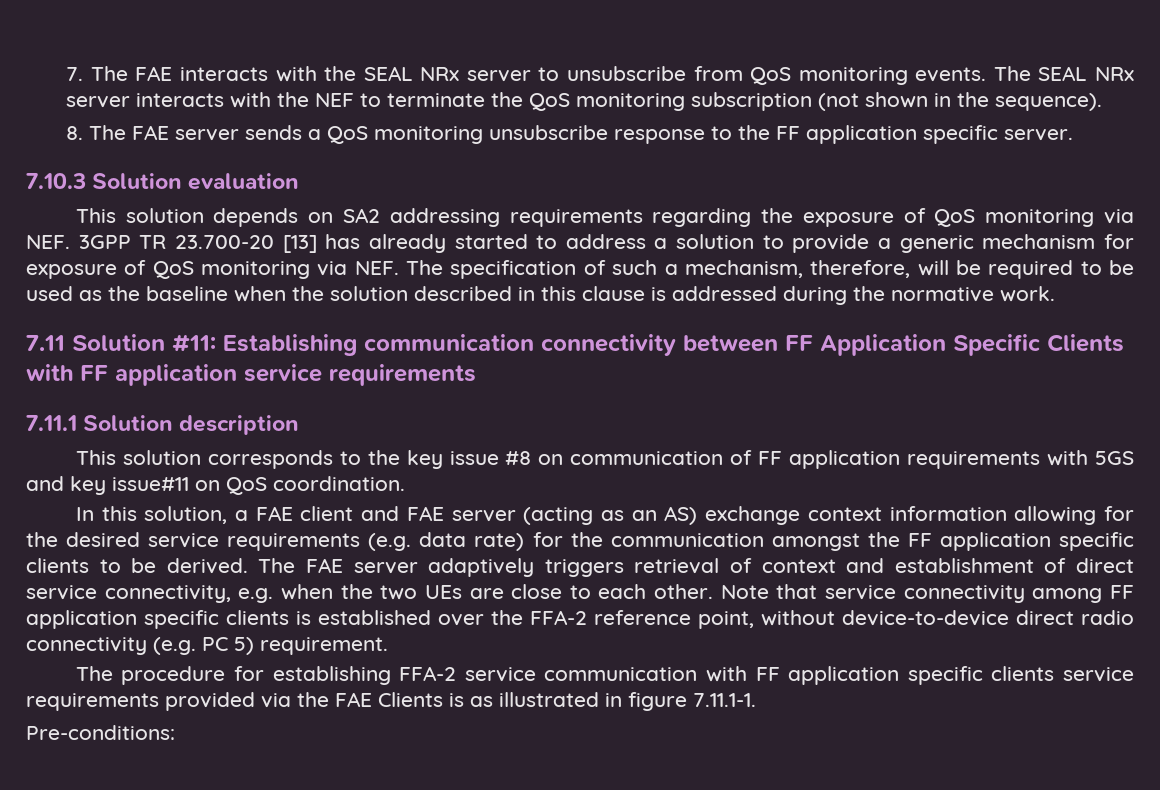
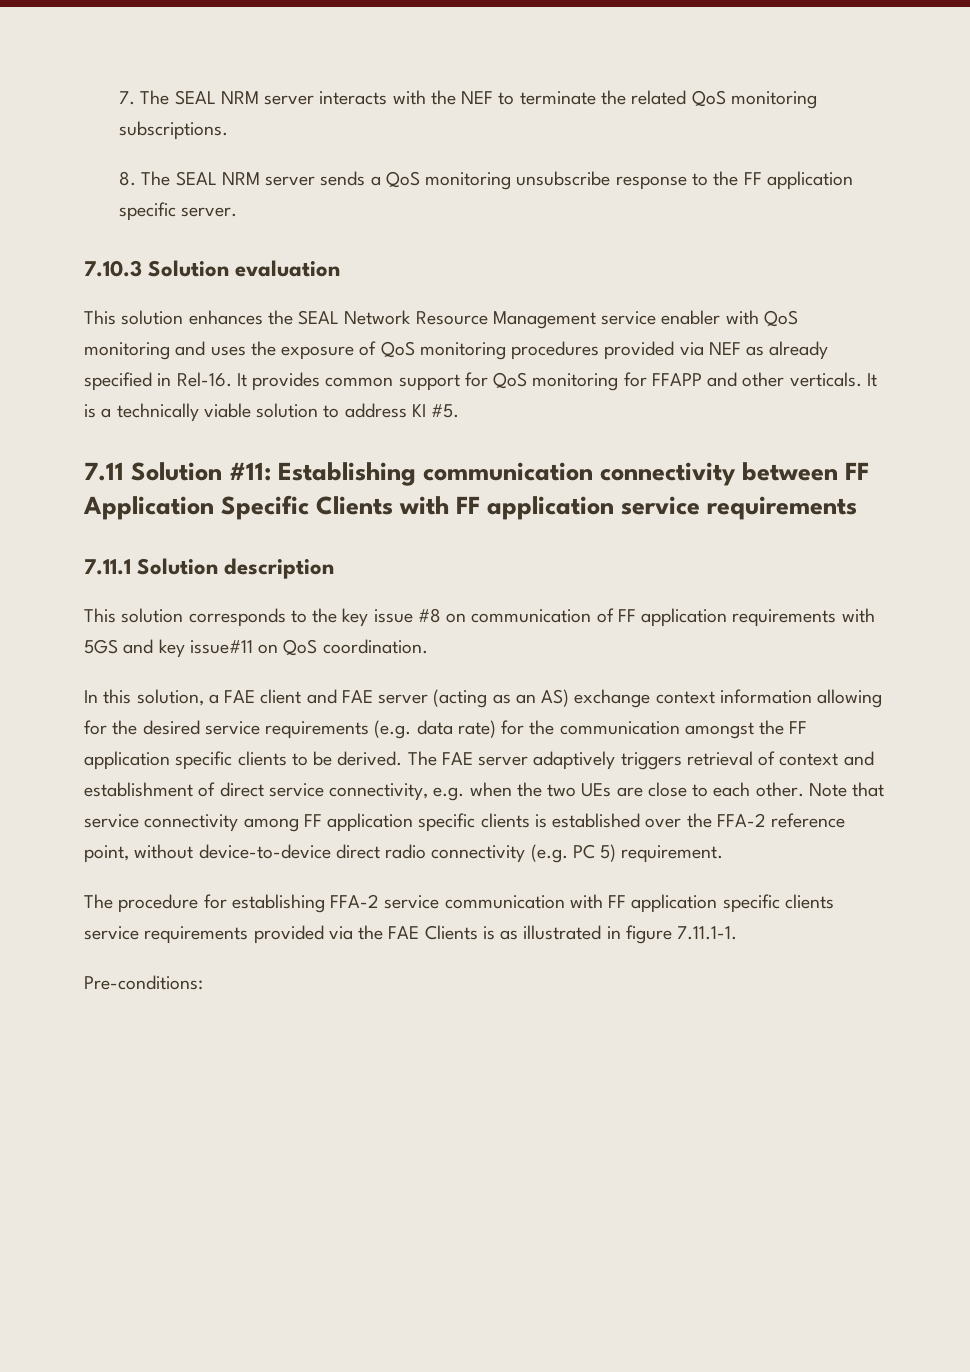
[135,66,1135,85] FAE interacts with the SEAL NRx server to unsubscribe from QoS monitoring events. The SEAL NRx -> [174,90,259,105] SEAL NRM
[529,92,1103,111] QoS monitoring subscription (not shown in the sequence). -> [631,90,817,109] [119,121,229,140] related QoS monitoring subscriptions.
[132,125,170,140] FAE -> [175,171,260,186] SEAL NRM
[213,208,752,227] depends on SA2 addressing requirements regarding -> [188,310,798,329] [84,341,246,360] enhances the SEAL Network Resource Management service enabler with QoS monitoring and uses
[1104,209,1135,224] [26,234,1134,253] [26,260,1134,279] [26,286,1055,305] via NEF. 3GPP TR 23.700-20 [13] has already started to address a solution to provide a generic mechanism for exposure of QoS monitoring via NEF. The specification of such a mechanism, therefore, will be required to be used as the baseline when the solution described in this clause is addressed during the normative work. -> [511,341,829,360] [84,372,877,391] [84,403,460,422] procedures provided via NEF as already specified in Rel-16. It provides common support for QoS monitoring for FFAPP and other verticals. It is a technically viable solution to address KI #5.

